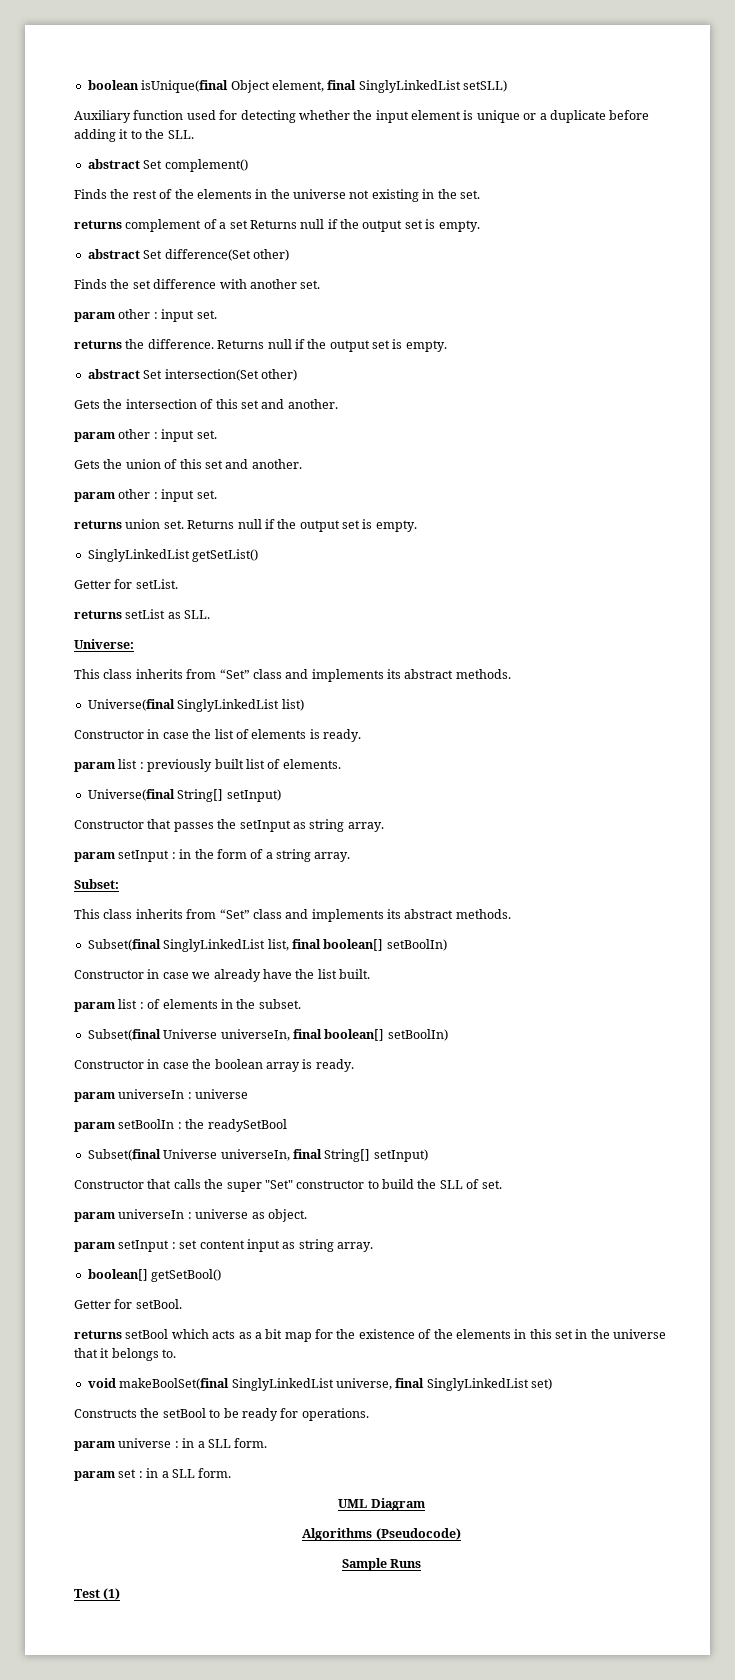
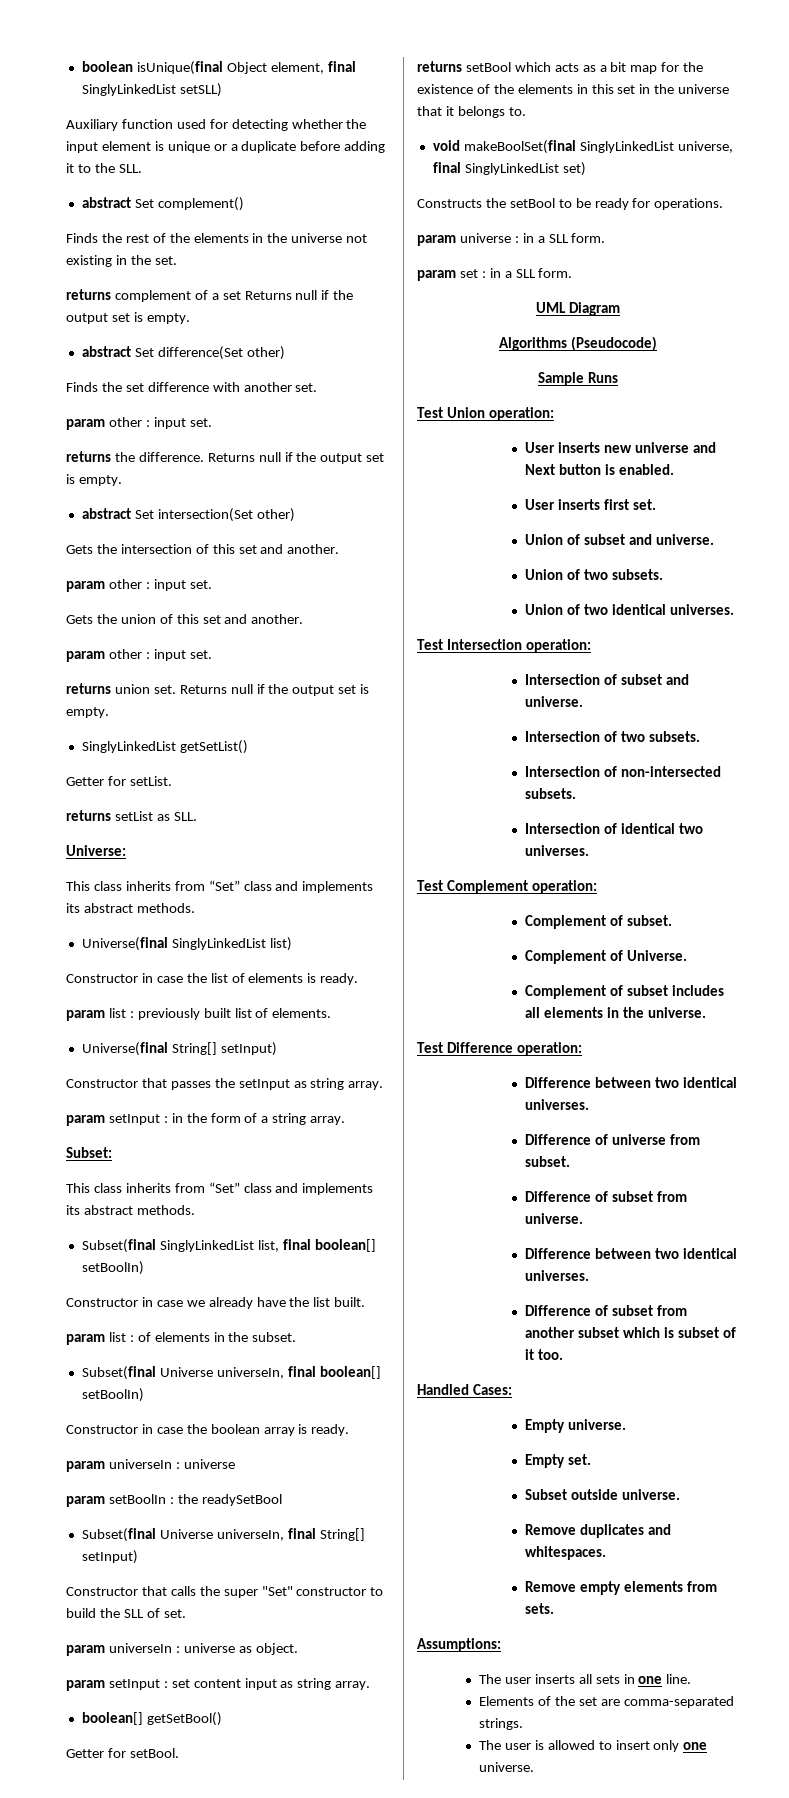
[103,1588,121,1600] (1) -> [446,407,554,421] [524,442,716,453] [524,464,674,475] [524,499,656,510] [524,534,714,545] [524,569,663,580] [524,604,734,615] [417,639,591,653] [524,674,689,685] [524,696,583,707] [524,731,700,742] [524,766,721,777] [524,788,576,799] [524,823,703,834] [524,845,589,856] [417,880,597,894] [524,915,672,929] [524,950,687,964] [524,985,724,999] [524,1007,706,1018] [417,1042,582,1056] [524,1077,737,1088] [524,1099,589,1110] [524,1134,700,1145] [524,1156,570,1167] [524,1191,687,1202] [524,1213,583,1224] [524,1248,737,1259] [524,1270,589,1281] [524,1305,687,1316] [524,1327,736,1338] [524,1349,563,1360] [417,1384,512,1395] [524,1419,626,1433] [524,1454,591,1468] [524,1489,680,1500] [524,1524,671,1538] [524,1546,606,1560] [524,1581,717,1595] [524,1603,554,1614] [417,1638,501,1652] [478,1674,692,1684] [478,1696,734,1708] [478,1718,523,1730] [478,1740,708,1752] [478,1762,534,1772] Union operation: // User inserts new universe and Next button is enabled. // User inserts first set. // Union of subset and universe. // Union of two subsets. // Union of two identical universes. // Test Intersection operation: // Intersection of subset and universe. // Intersection of two subsets. // Intersection of non-intersected subsets. // Intersection of identical two universes. // Test Complement operation: // Complement of subset. // Complement of Universe. // Complement of subset includes all elements in the universe. // Test Difference operation: // Difference between two identical universes. // Difference of universe from subset. // Difference of subset from universe. // Difference between two identical universes. // Difference of subset from another subset which is subset of it too. // Handled Cases: // Empty universe. // Empty set. // Subset outside universe. // Remove duplicates and whitespaces. // Remove empty elements from sets. // Assumptions: // The user inserts all sets in one line. // Elements of the set are comma-separated strings. // The user is allowed to insert only one universe.

